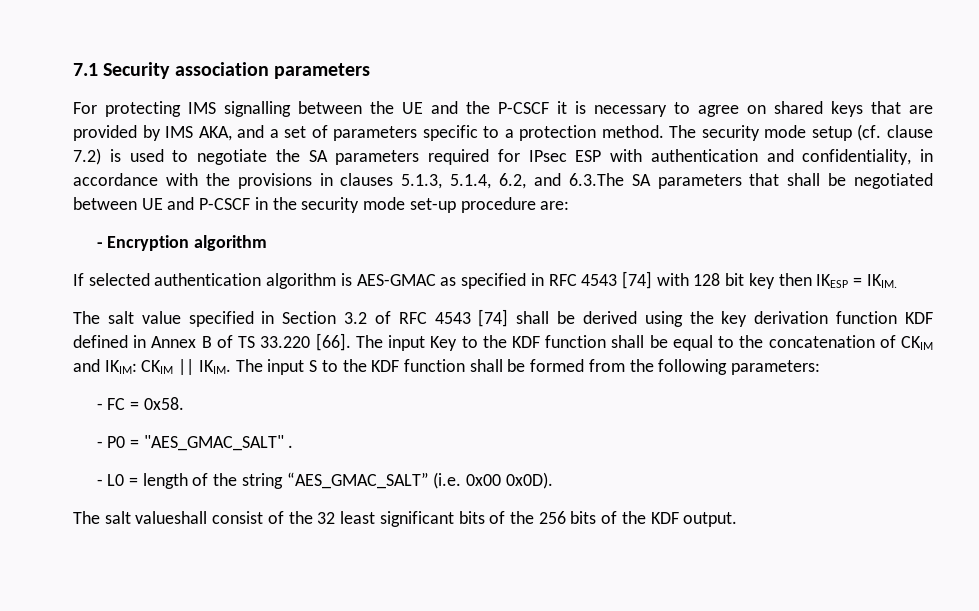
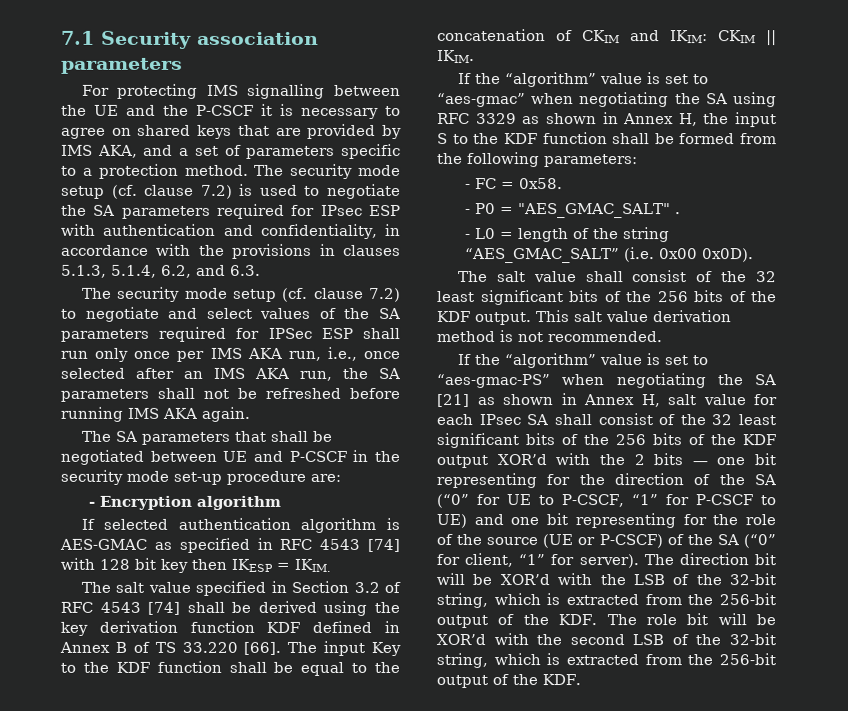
[568,173,624,186] 6.3.The -> [230,264,261,276] [81,286,401,302] [61,306,401,322] [61,326,401,342] [60,346,401,362] [60,367,400,381] [60,387,400,402] [60,406,250,422] [80,430,111,442] 6.3. // The security mode setup (cf. clause 7.2) to negotiate and select values of the SA parameters required for IPSec ESP shall run only once per IMS AKA run, i.e., once selected after an IMS AKA run, the SA parameters shall not be refreshed before running IMS AKA again. // The
[235,359,263,372] The -> [457,72,709,88] [437,92,777,108] [437,112,730,127] // If the “algorithm” value is set to “aes-gmac” when negotiating the SA using RFC 3329 as shown in Annex H, the
[135,511,208,524] valueshall -> [533,271,624,283] value shall
(738, 519) none -> [536,310,732,323] [437,330,663,343] [456,353,709,369] [436,373,776,389] [436,393,777,408] [436,413,776,426] [436,433,776,449] [436,453,776,469] [436,473,776,489] [436,494,776,509] [436,513,776,529] [436,534,776,549] [436,553,776,569] [436,573,776,586] [436,593,776,609] [436,613,776,629] [436,633,776,646] [436,653,776,669] [436,674,581,689] This salt value derivation method is not recommended. // If the “algorithm” value is set to “aes-gmac-PS” when negotiating the SA [21] as shown in Annex H, salt value for each IPsec SA shall consist of the 32 least significant bits of the 256 bits of the KDF output XOR’d with the 2 bits — one bit representing for the direction of the SA (“0” for UE to P-CSCF, “1” for P-CSCF to UE) and one bit representing for the role of the source (UE or P-CSCF) of the SA (“0” for client, “1” for server). The direction bit will be XOR’d with the LSB of the 32-bit string, which is extracted from the 256-bit output of the KDF. The role bit will be XOR’d with the second LSB of the 32-bit string, which is extracted from the 256-bit output of the KDF.

